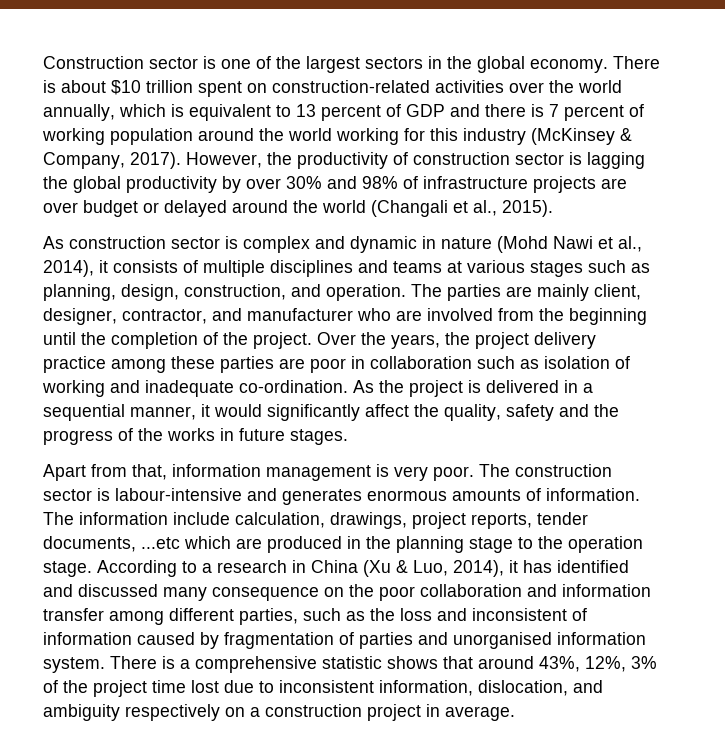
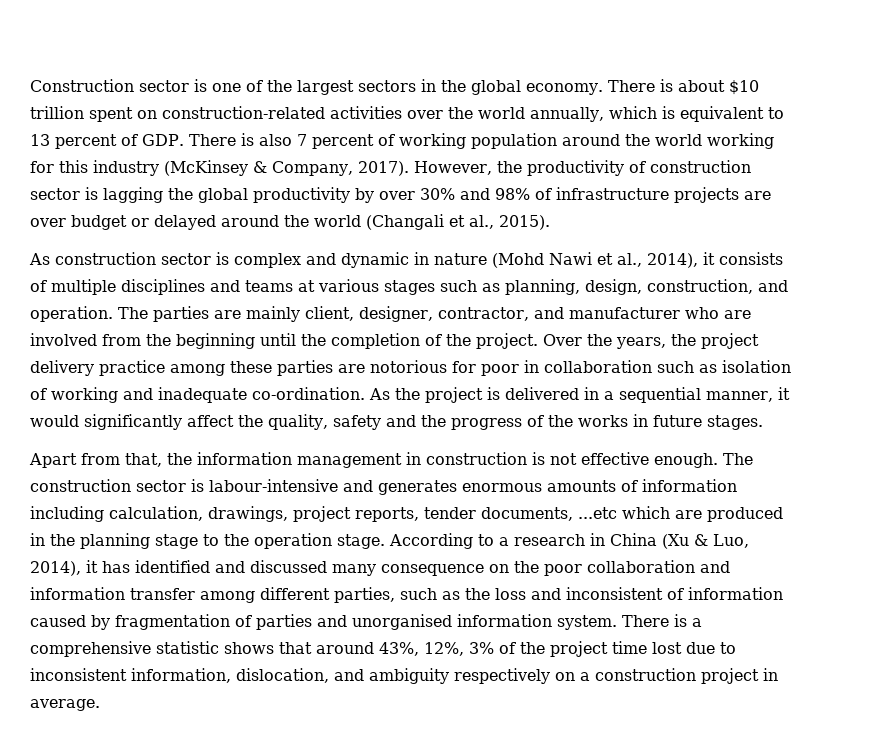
[406,104,544,117] GDP and there is -> [142,133,292,146] GDP. There is also
(305, 363) none -> [370,360,476,373] notorious for
(167, 472) none -> [167,453,192,465] the
[376,464,474,481] is very poor. -> [406,452,718,468] in construction is not effective enough.
[546,488,640,501] [43,512,230,525] information. The information include -> [642,479,737,492] [30,506,104,522] information including

